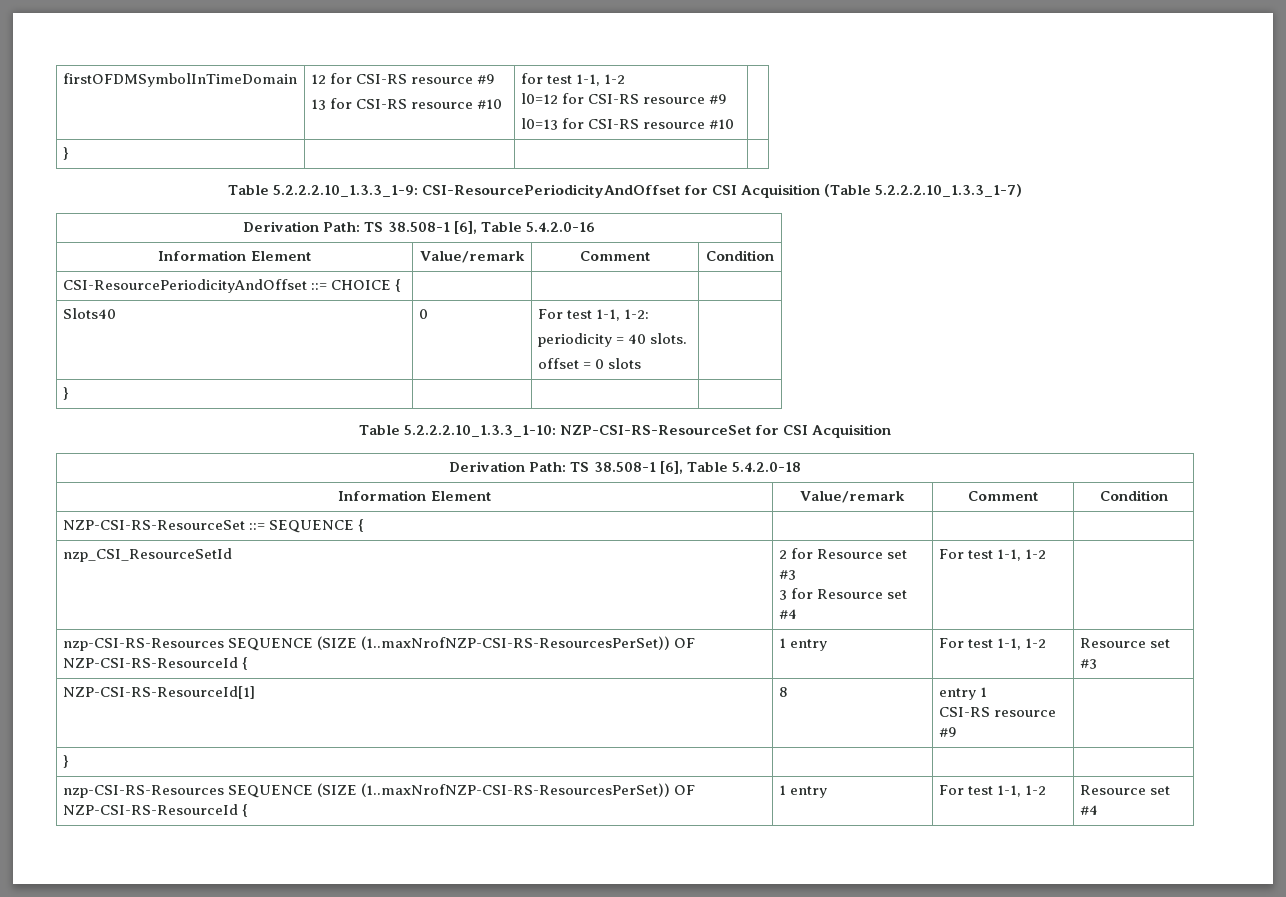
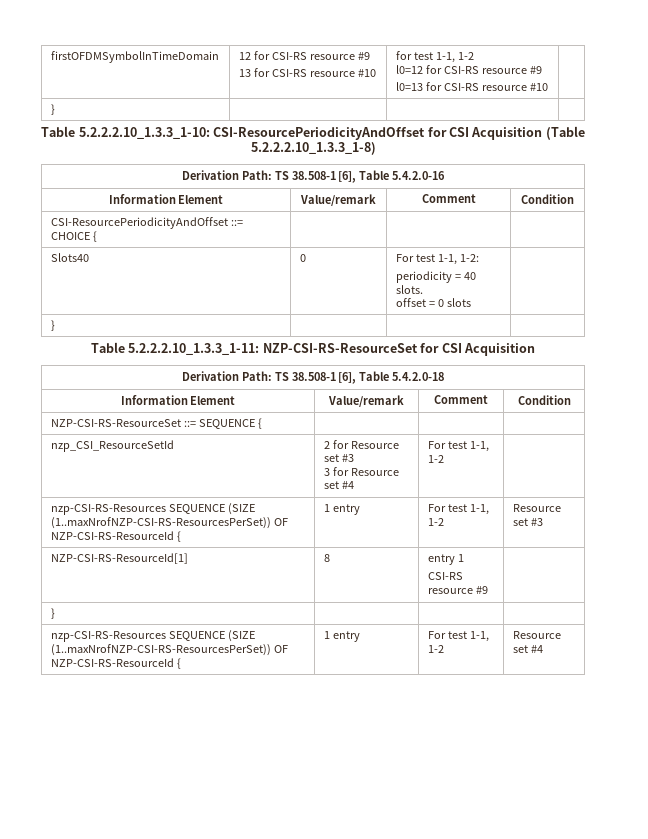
[272,185,418,197] 5.2.2.2.10_1.3.3_1-9: -> [78,127,210,139] 5.2.2.2.10_1.3.3_1-10:
[875,184,1023,197] 5.2.2.2.10_1.3.3_1-7) -> [250,142,376,155] 5.2.2.2.10_1.3.3_1-8)
[403,425,556,437] 5.2.2.2.10_1.3.3_1-10: -> [128,343,260,355] 5.2.2.2.10_1.3.3_1-11:

